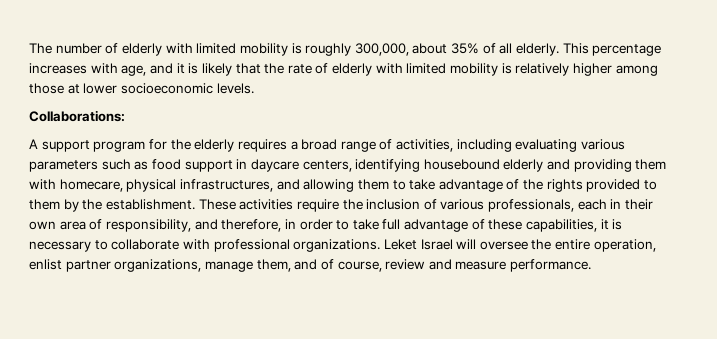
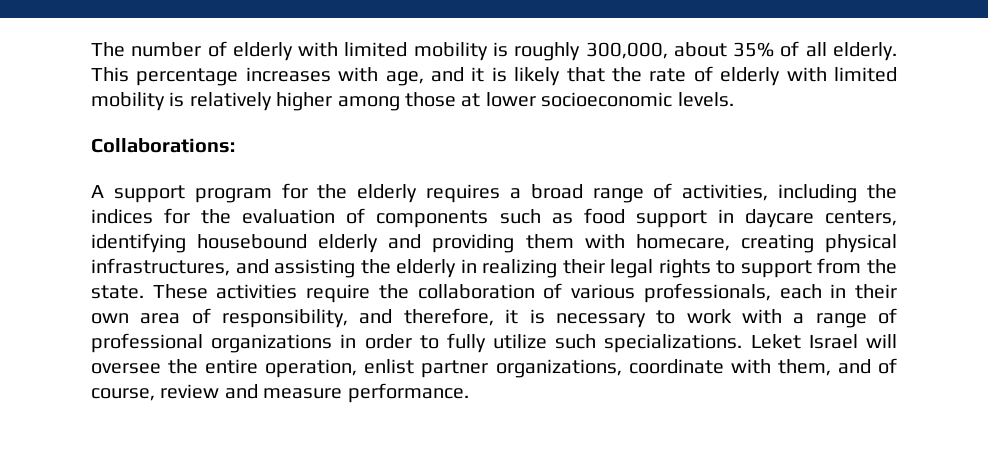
[515,139,626,152] [29,160,98,172] evaluating various parameters -> [867,184,897,199] [91,208,489,228] the indices for the evaluation of components
(123, 185) none -> [740,234,814,253] creating
[303,179,658,192] [29,199,195,212] allowing them to take advantage of the rights provided to them by the establishment. -> [274,258,898,278] [91,285,144,299] assisting the elderly in realizing their legal rights to support from the state.
[366,199,421,210] inclusion -> [417,284,535,299] collaboration
[284,219,623,232] [29,239,381,252] in order to take full advantage of these capabilities, it is necessary to collaborate with professional organizations. -> [505,308,897,328] [91,333,743,353] it is necessary to work with a range of professional organizations in order to fully utilize such specializations.
[204,261,253,272] manage -> [628,359,771,374] coordinate with

